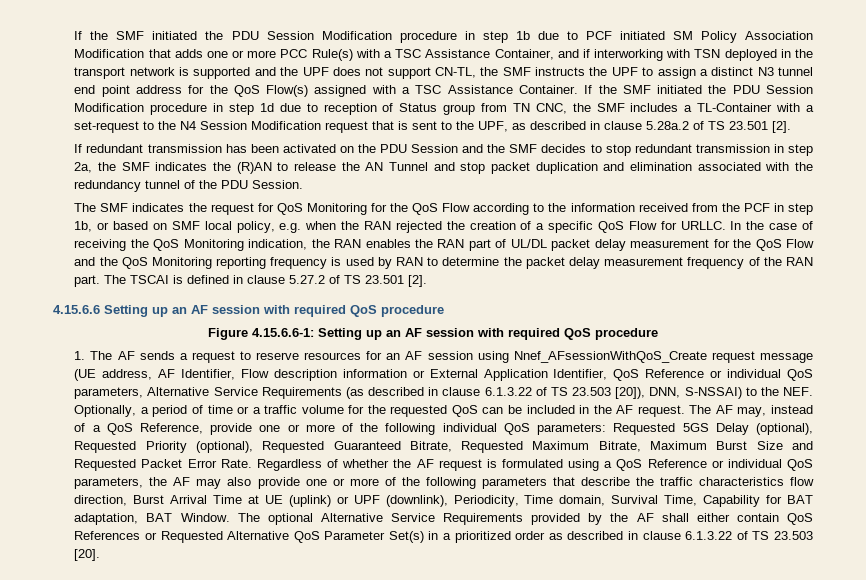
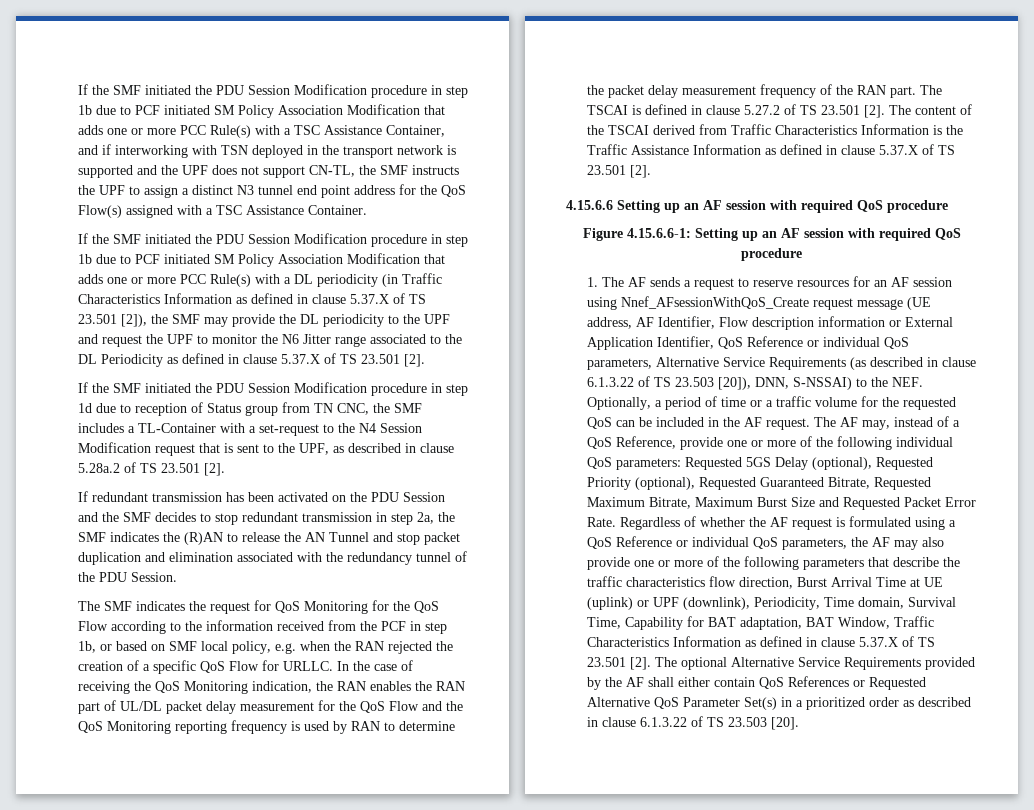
(578, 89) none -> [77,233,468,247] [77,253,445,267] [77,273,442,287] [77,293,426,304] [77,314,450,327] [77,334,462,347] [77,353,425,367] // If the SMF initiated the PDU Session Modification procedure in step 1b due to PCF initiated SM Policy Association Modification that adds one or more PCC Rule(s) with a DL periodicity (in Traffic Characteristics Information as defined in clause 5.37.X of TS 23.501 [2]), the SMF may provide the DL periodicity to the UPF and request the UPF to monitor the N6 Jitter range associated to the DL Periodicity as defined in clause 5.37.X of TS 23.501 [2]. //
(428, 281) none -> [888,104,972,115] [586,124,963,135] [586,144,955,155] [586,165,651,178] The content of the TSCAI derived from Traffic Characteristics Information is the Traffic Assistance Information as defined in clause 5.37.X of TS 23.501 [2].
[180,513,230,522] Window. -> [837,616,934,629] [586,636,935,647] [586,657,651,670] Window, Traffic Characteristics Information as defined in clause 5.37.X of TS 23.501 [2].

